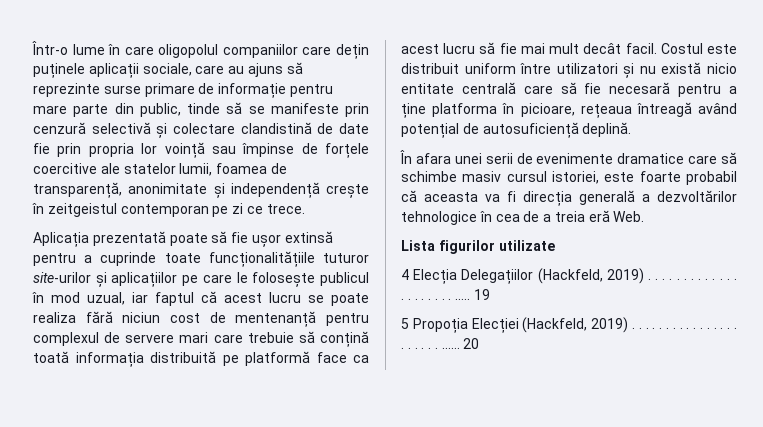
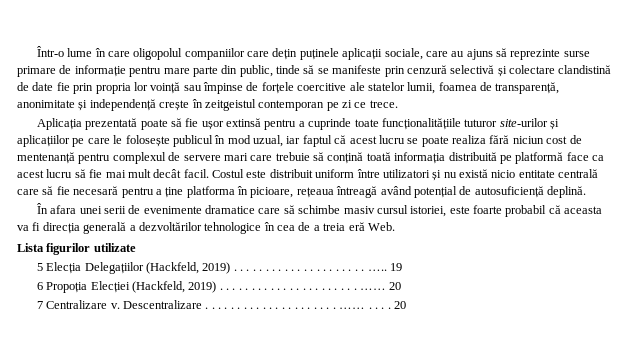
[401,269,409,280] 4 -> [36,263,43,271] 5
[401,318,409,329] 5 -> [36,282,43,290] 6
(480, 343) none -> [36,300,407,309] // 7 Centralizare v. Descentralizare . . . . . . . . . . . . . . . . . . . . . …… . . . . 20

